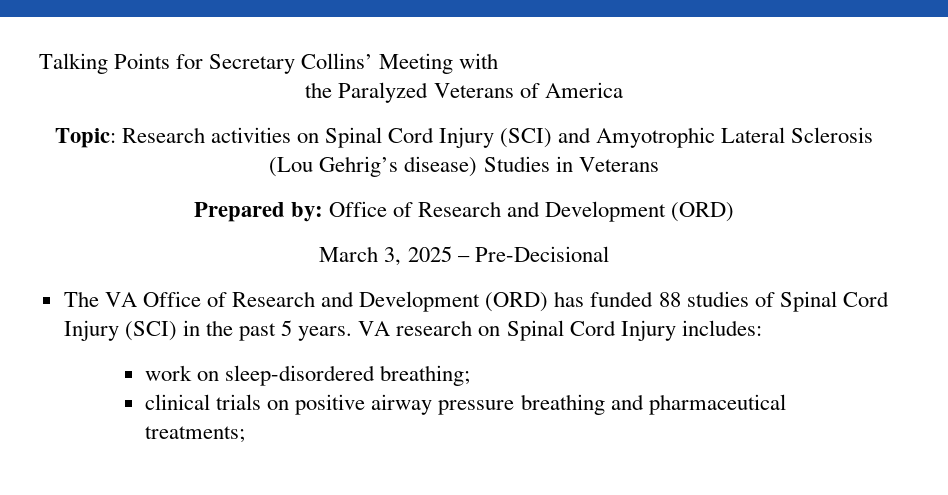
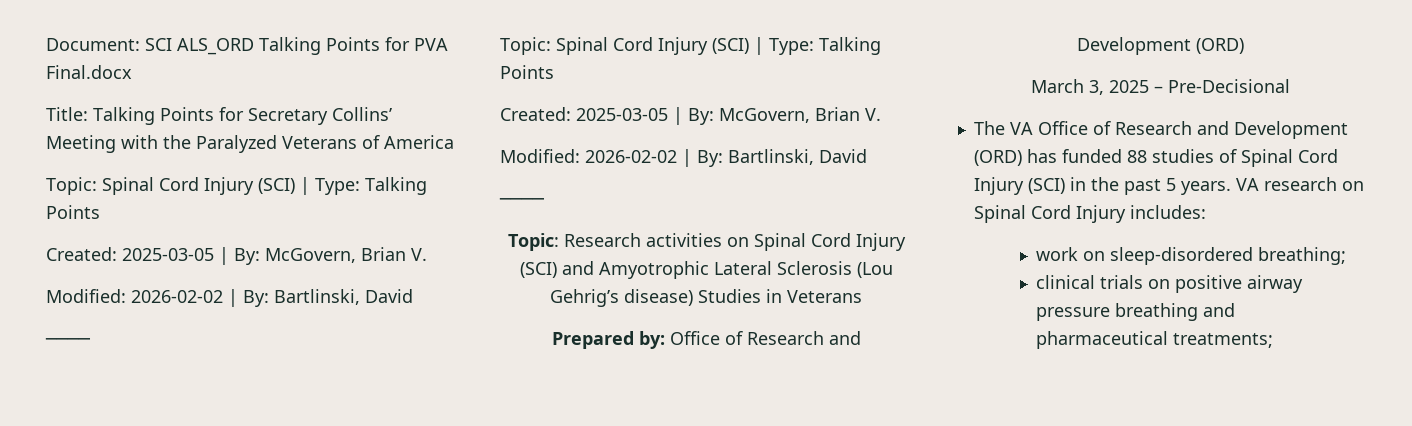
(39, 63) none -> [46,37,448,55] [46,65,132,79] [46,107,88,121] Document: SCI ALS_ORD Talking Points for PVA Final.docx // Title:
(499, 61) // -> (158, 142) none
(623, 90) none -> [46,177,427,195] [46,205,100,219] [46,247,427,265] [46,289,413,307] [45,338,91,345] [500,37,881,55] [500,65,554,79] [500,107,881,125] [500,149,867,167] [499,198,545,205] // Topic: Spinal Cord Injury (SCI) | Type: Talking Points // Created: 2025-03-05 | By: McGovern, Brian V. // Modified: 2026-02-02 | By: Bartlinski, David // ──── // Topic: Spinal Cord Injury (SCI) | Type: Talking Points // Created: 2025-03-05 | By: McGovern, Brian V. // Modified: 2026-02-02 | By: Bartlinski, David // ────

